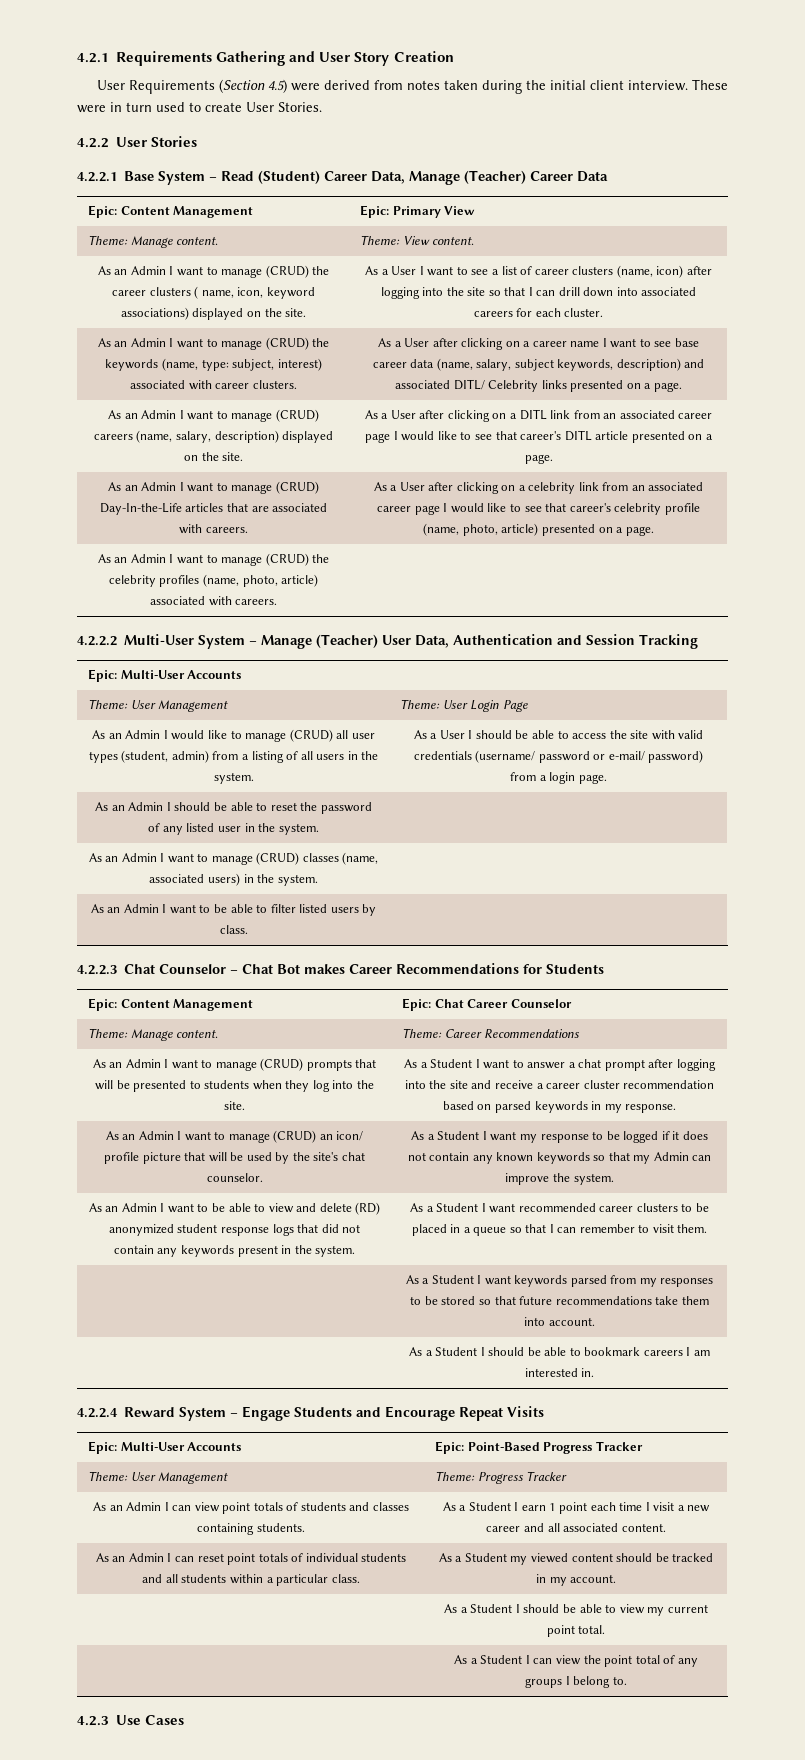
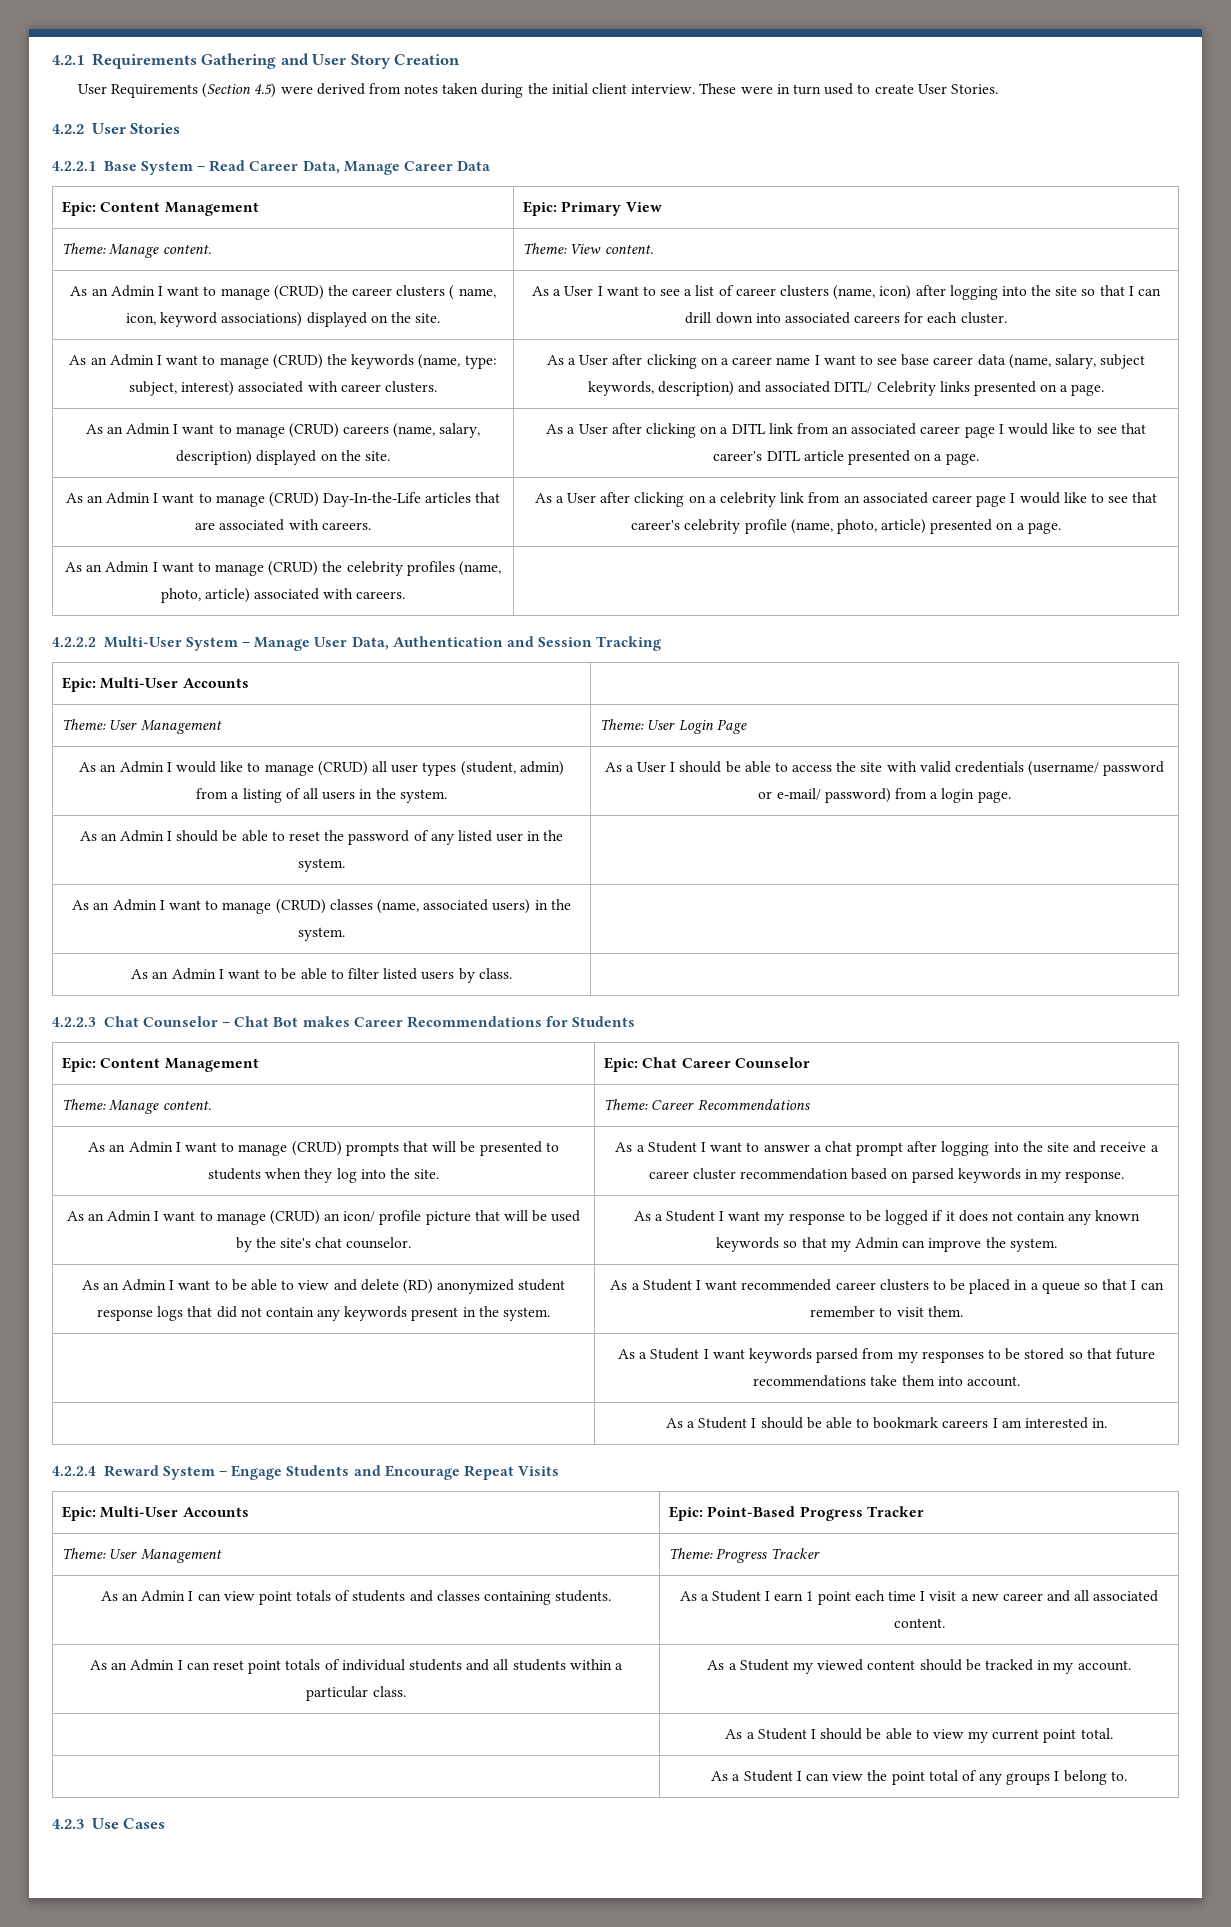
[258,170,321,184] (Student) -> (246, 166) none
[464,170,527,184] (Teacher) -> (400, 168) none
[316,634,379,648] (Teacher) -> (311, 644) none

